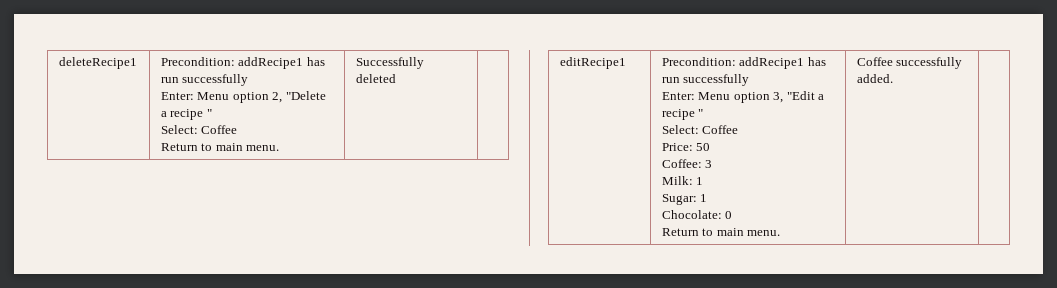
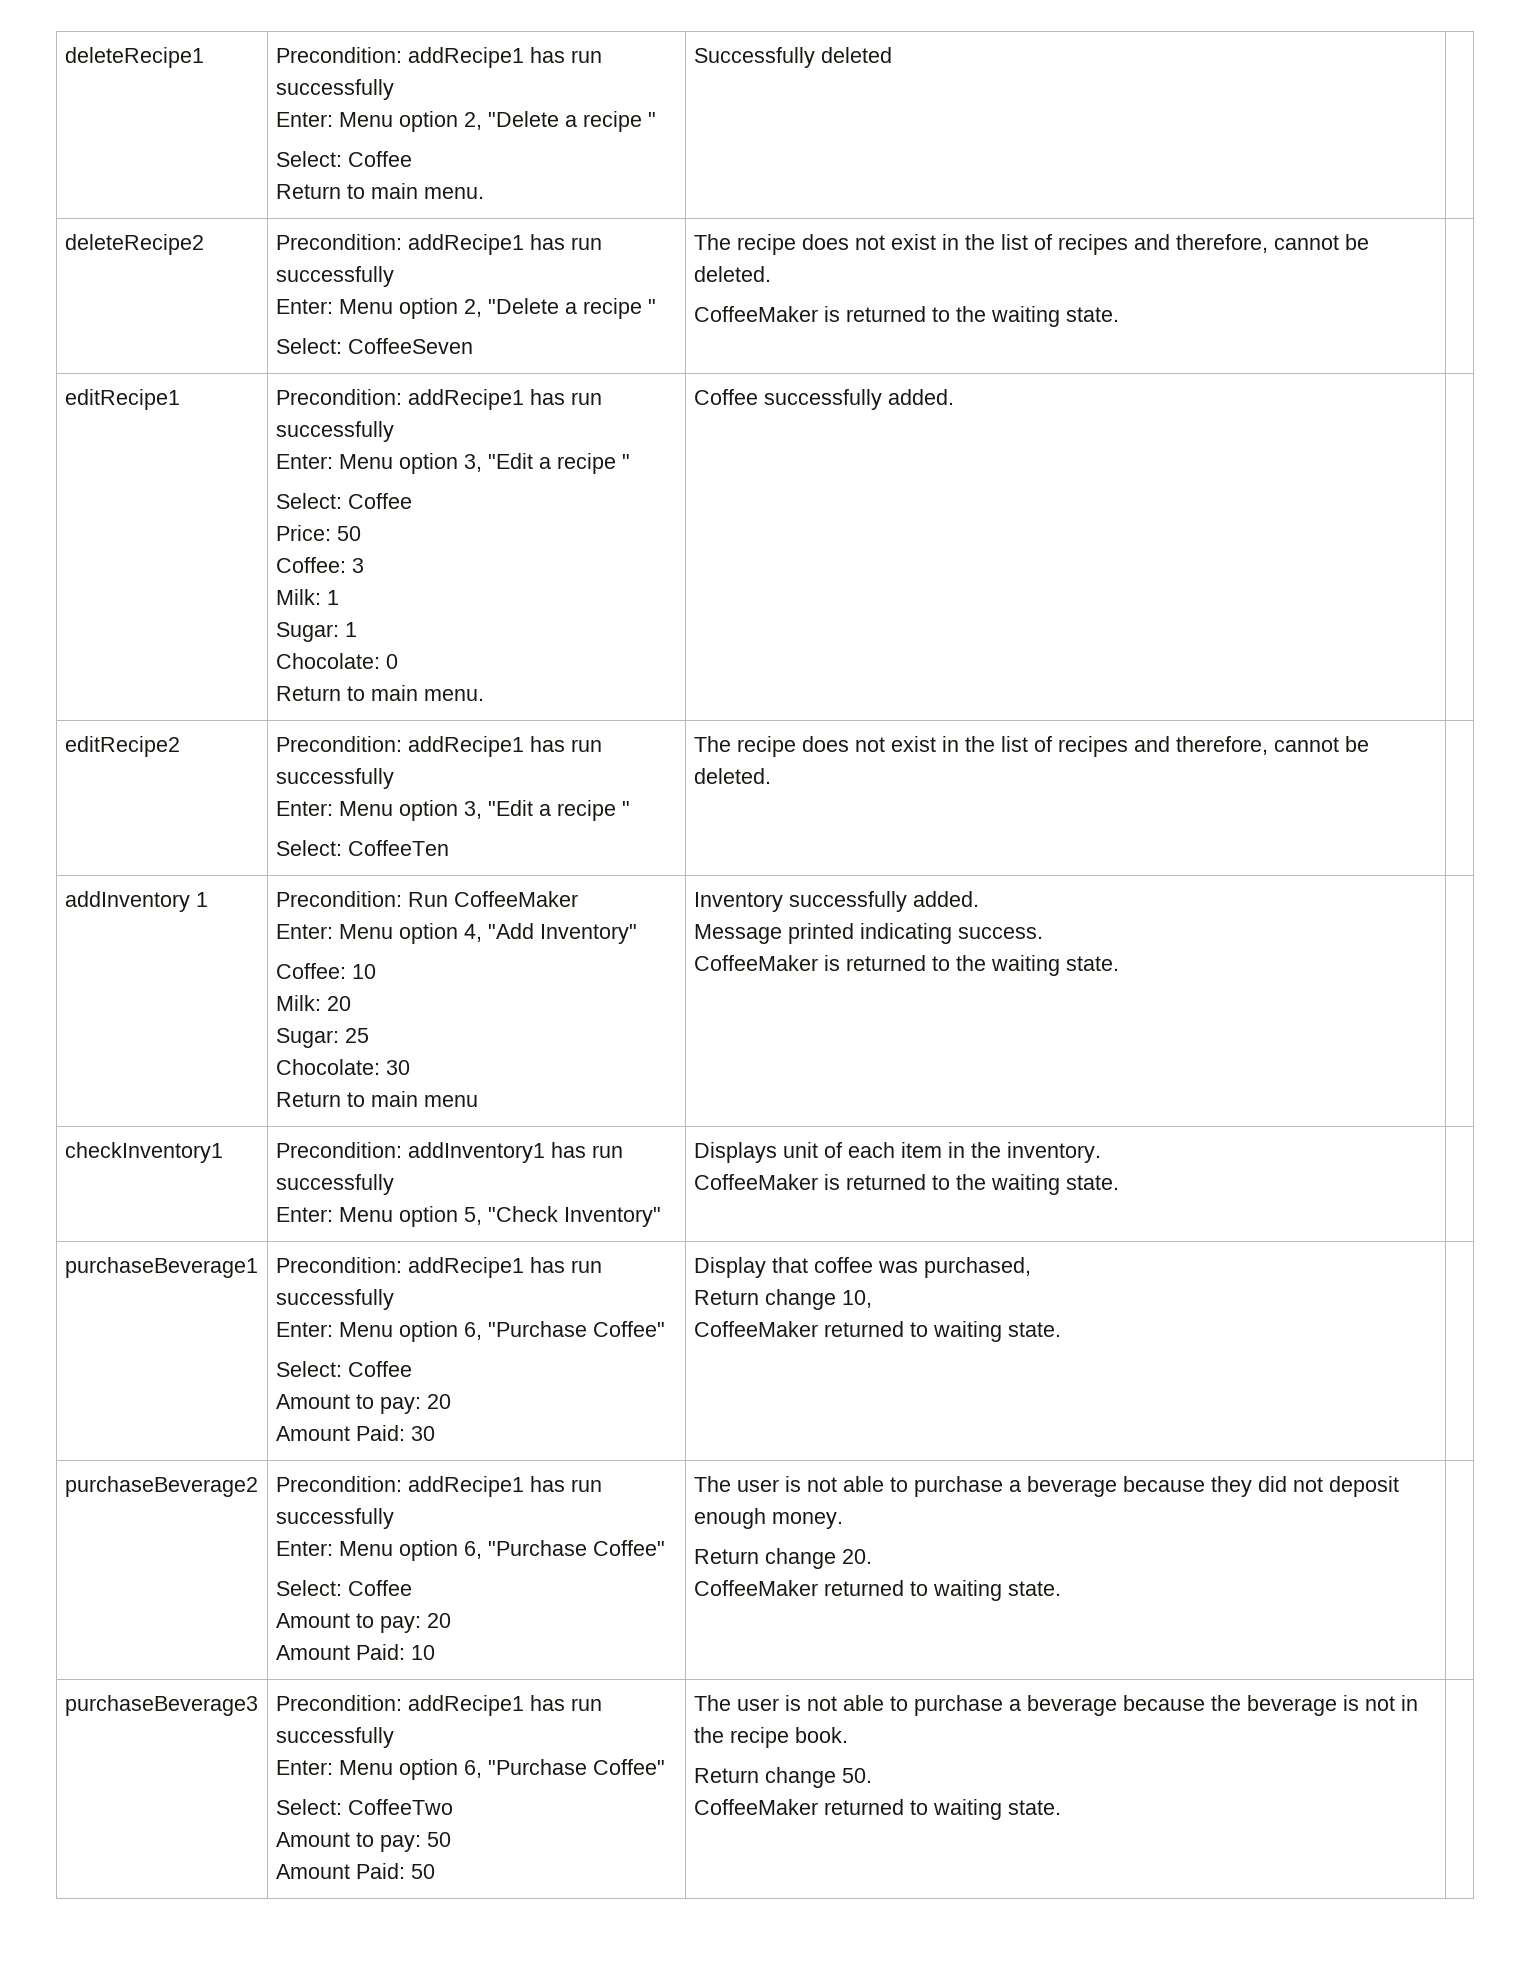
(396, 78) none -> [64,234,204,255] [275,234,602,255] [275,266,394,287] [275,298,656,319] [275,338,473,354] [693,234,1369,255] [693,266,771,282] [693,306,1119,327] // deleteRecipe2 | Precondition: addRecipe1 has run successfully // Enter: Menu option 2, "Delete a recipe " // Select: CoffeeSeven | The recipe does not exist in the list of recipes and therefore, cannot be deleted. // CoffeeMaker is returned to the waiting state. |
(893, 78) none -> [64,736,180,757] [275,736,602,757] [275,768,394,789] [275,800,630,821] [275,840,449,856] [693,736,1369,757] [693,768,771,784] [64,891,208,912] [275,891,578,907] [275,923,637,944] [275,963,376,979] [275,995,351,1011] [275,1028,369,1048] [275,1059,410,1075] [275,1091,478,1107] [693,891,979,912] [693,923,1043,944] [693,955,1119,976] [64,1142,223,1163] [275,1142,623,1163] [275,1174,394,1195] [275,1206,661,1227] [693,1142,1101,1163] [693,1174,1119,1195] [64,1257,258,1278] [275,1257,602,1278] [275,1289,394,1310] [275,1321,665,1342] [275,1361,412,1377] [275,1394,451,1414] [275,1425,435,1441] [693,1257,1031,1278] [693,1289,872,1310] [693,1321,1061,1342] [64,1476,258,1497] [275,1476,602,1497] [275,1508,394,1529] [275,1540,665,1561] [275,1580,412,1596] [275,1613,451,1633] [275,1644,435,1660] [693,1476,1399,1497] [693,1508,843,1529] [693,1548,872,1569] [693,1580,1061,1601] [64,1695,258,1716] [275,1695,602,1716] [275,1727,394,1748] [275,1759,665,1780] [275,1799,453,1815] [275,1832,451,1852] [275,1863,435,1879] [693,1695,1418,1716] [693,1727,848,1748] [693,1767,872,1788] [693,1799,1061,1820] // editRecipe2 | Precondition: addRecipe1 has run successfully // Enter: Menu option 3, "Edit a recipe " // Select: CoffeeTen | The recipe does not exist in the list of recipes and therefore, cannot be deleted. | // addInventory 1 | Precondition: Run CoffeeMaker // Enter: Menu option 4, "Add Inventory" // Coffee: 10 // Milk: 20 // Sugar: 25 // Chocolate: 30 // Return to main menu | Inventory successfully added. // Message printed indicating success. // CoffeeMaker is returned to the waiting state. | // checkInventory1 | Precondition: addInventory1 has run successfully // Enter: Menu option 5, "Check Inventory" | Displays unit of each item in the inventory. // CoffeeMaker is returned to the waiting state. | // purchaseBeverage1 | Precondition: addRecipe1 has run successfully // Enter: Menu option 6, "Purchase Coffee" // Select: Coffee // Amount to pay: 20 // Amount Paid: 30 | Display that coffee was purchased, // Return change 10, // CoffeeMaker returned to waiting state. | // purchaseBeverage2 | Precondition: addRecipe1 has run successfully // Enter: Menu option 6, "Purchase Coffee" // Select: Coffee // Amount to pay: 20 // Amount Paid: 10 | The user is not able to purchase a beverage because they did not deposit enough money. // Return change 20. // CoffeeMaker returned to waiting state. | // purchaseBeverage3 | Precondition: addRecipe1 has run successfully // Enter: Menu option 6, "Purchase Coffee" // Select: CoffeeTwo // Amount to pay: 50 // Amount Paid: 50 | The user is not able to purchase a beverage because the beverage is not in the recipe book. // Return change 50. // CoffeeMaker returned to waiting state. |

